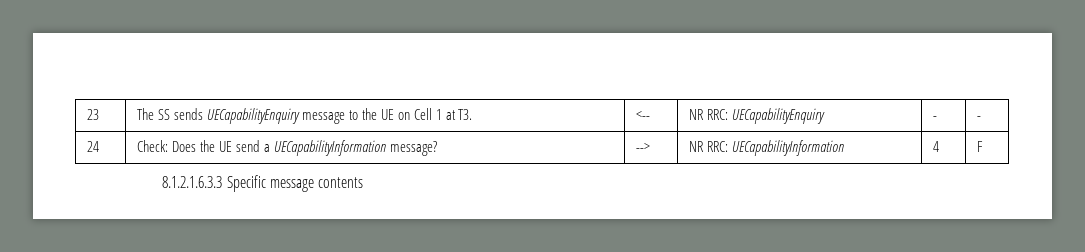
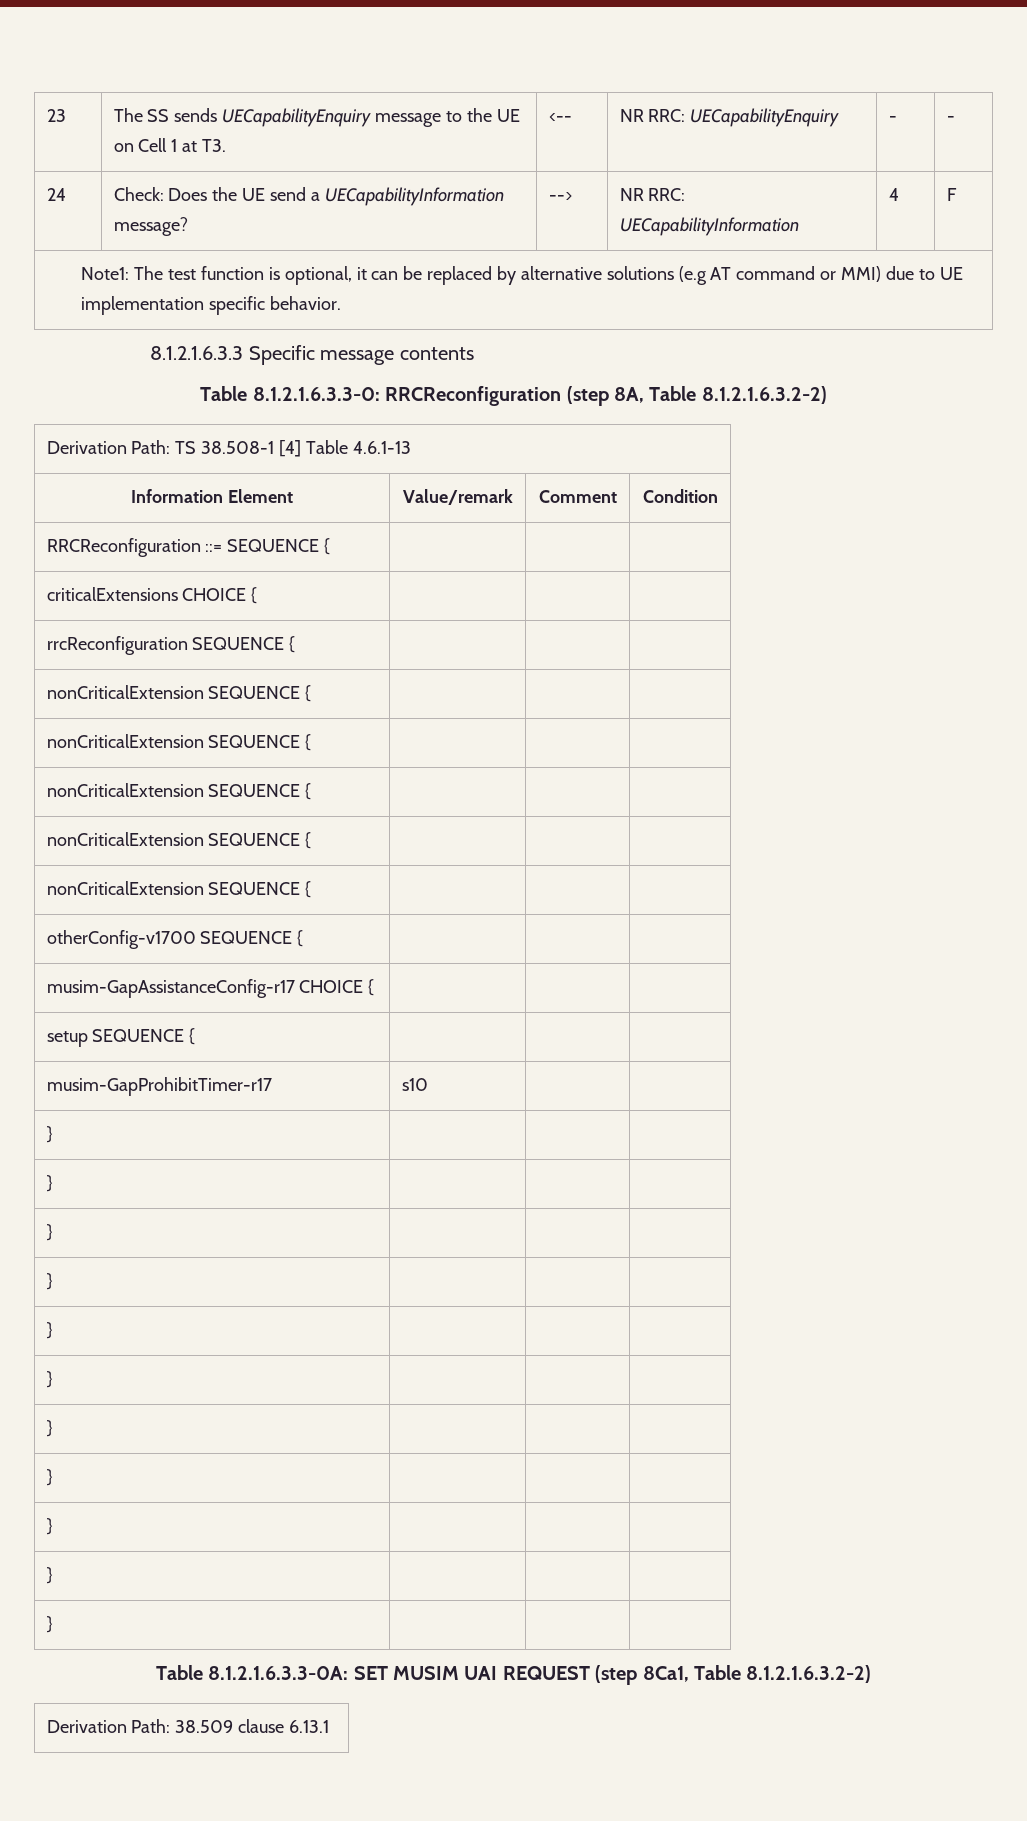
[162,175,364,192] // 8.1.2.1.6.3.3 Specific message contents -> [81,266,963,285] [81,296,342,315] [150,345,474,365] [200,386,827,406] [46,440,411,457] [131,489,293,503] [402,489,513,505] [538,490,617,503] [642,489,718,503] [46,538,331,557] [46,587,258,604] [46,636,296,655] [46,685,312,702] [46,734,312,751] [46,783,312,800] [46,832,312,849] [46,881,312,898] [46,930,304,949] [46,979,375,998] [46,1028,196,1047] [46,1077,272,1096] [401,1078,428,1091] [46,1126,53,1143] [46,1175,53,1192] [46,1224,53,1241] [46,1273,53,1290] [46,1322,53,1339] [46,1371,53,1388] [46,1420,53,1437] [46,1469,53,1486] [46,1518,53,1535] [46,1567,53,1584] [46,1616,53,1633] [155,1665,872,1685] [46,1719,329,1733] // Note1: The test function is optional, it can be replaced by alternative solutions (e.g AT command or MMI) due to UE implementation specific behavior. // 8.1.2.1.6.3.3 Specific message contents // Table 8.1.2.1.6.3.3-0: RRCReconfiguration (step 8A, Table 8.1.2.1.6.3.2-2) // Derivation Path: TS 38.508-1 [4] Table 4.6.1-13 // Information Element | Value/remark | Comment | Condition // RRCReconfiguration ::= SEQUENCE { | | | // criticalExtensions CHOICE { | | | // rrcReconfiguration SEQUENCE { | | | // nonCriticalExtension SEQUENCE { | | | // nonCriticalExtension SEQUENCE { | | | // nonCriticalExtension SEQUENCE { | | | // nonCriticalExtension SEQUENCE { | | | // nonCriticalExtension SEQUENCE { | | | // otherConfig-v1700 SEQUENCE { | | | // musim-GapAssistanceConfig-r17 CHOICE { | | | // setup SEQUENCE { | | | // musim-GapProhibitTimer-r17 | s10 | | // } | | | // } | | | // } | | | // } | | | // } | | | // } | | | // } | | | // } | | | // } | | | // } | | | // } | | | // Table 8.1.2.1.6.3.3-0A: SET MUSIM UAI REQUEST (step 8Ca1, Table 8.1.2.1.6.3.2-2) // Derivation Path: 38.509 clause 6.13.1

